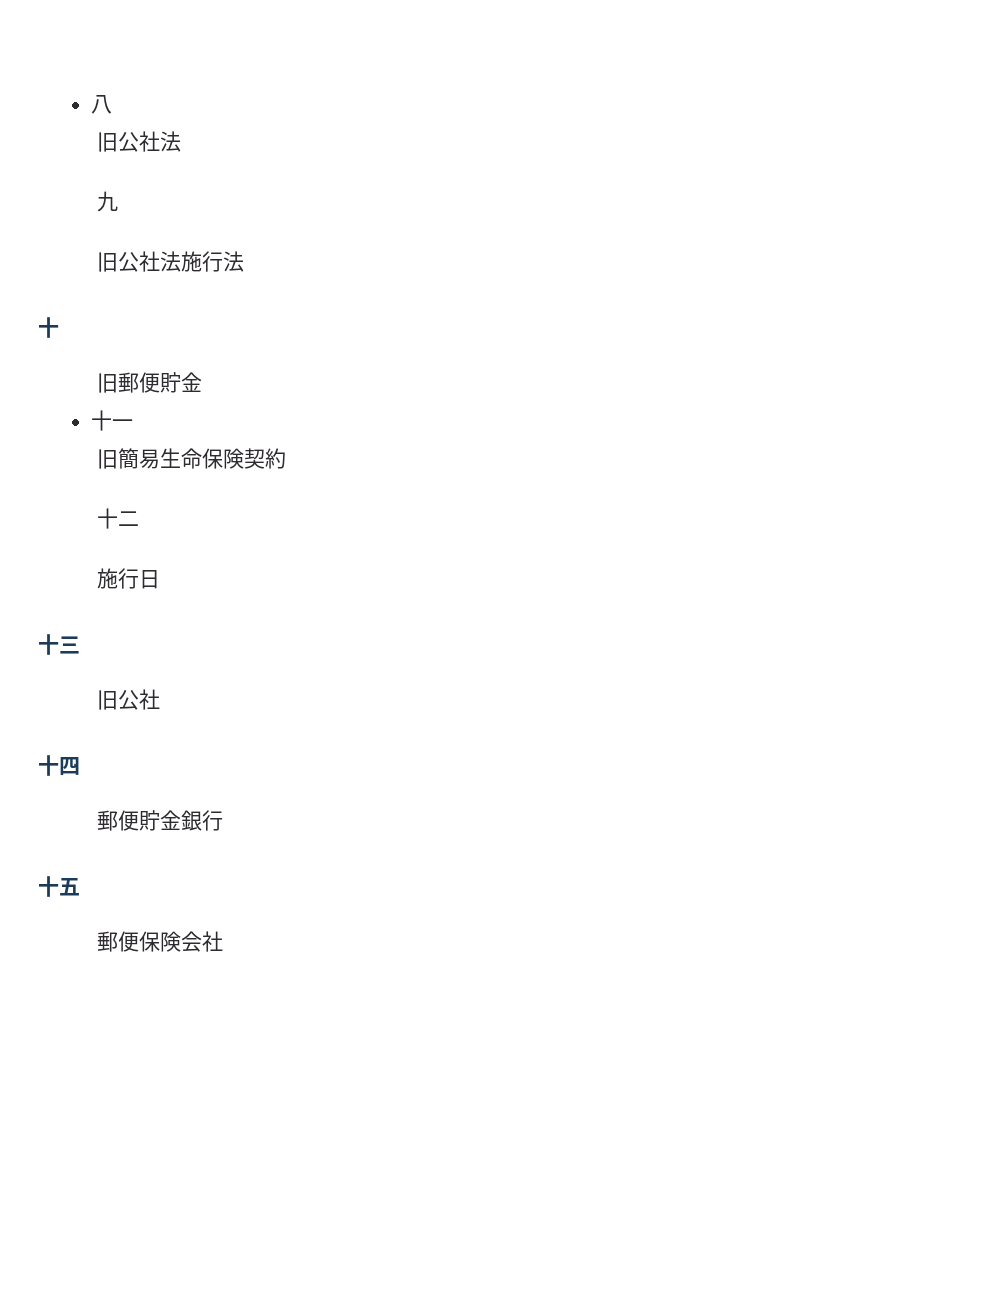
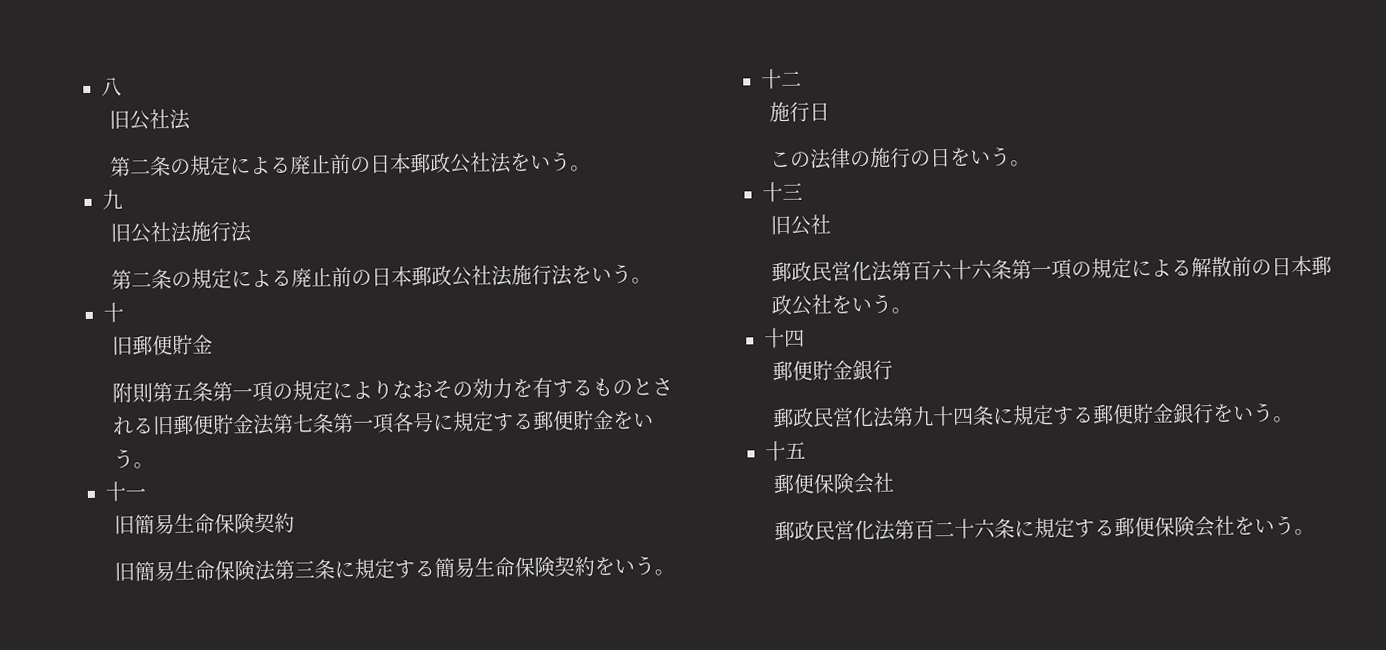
[97,191,119,212] [97,251,245,272] [38,317,59,338] [97,372,203,393] 九 // 旧公社法施行法 // 十 // 旧郵便貯金 -> [110,151,592,177] [102,189,124,210] [110,221,254,244] [111,263,653,290] [103,302,125,323] [112,334,214,356] [112,377,674,404] [113,409,655,436] [113,448,155,469] 第二条の規定による廃止前の日本郵政公社法をいう。 // 九 // 旧公社法施行法 // 第二条の規定による廃止前の日本郵政公社法施行法をいう。 // 十 // 旧郵便貯金 // 附則第五条第一項の規定によりなおその効力を有するものとされる旧郵便貯金法第七条第一項各号に規定する郵便貯金をいう。
[97,508,140,529] [97,568,161,589] [38,634,80,655] [97,689,161,710] [38,755,80,776] [97,810,224,831] [38,876,80,897] [97,931,224,952] 十二 // 施行日 // 十三 // 旧公社 // 十四 // 郵便貯金銀行 // 十五 // 郵便保険会社 -> [114,555,676,582] [761,68,803,90] [769,101,831,123] [770,146,1032,170] [762,181,804,203] [770,214,832,236] [771,255,1333,283] [771,293,913,316] [764,327,806,349] [772,359,894,382] [772,402,1295,429] [765,440,807,462] [773,472,895,495] [774,515,1316,542] 旧簡易生命保険法第三条に規定する簡易生命保険契約をいう。 // 十二 // 施行日 // この法律の施行の日をいう。 // 十三 // 旧公社 // 郵政民営化法第百六十六条第一項の規定による解散前の日本郵政公社をいう。 // 十四 // 郵便貯金銀行 // 郵政民営化法第九十四条に規定する郵便貯金銀行をいう。 // 十五 // 郵便保険会社 // 郵政民営化法第百二十六条に規定する郵便保険会社をいう。

